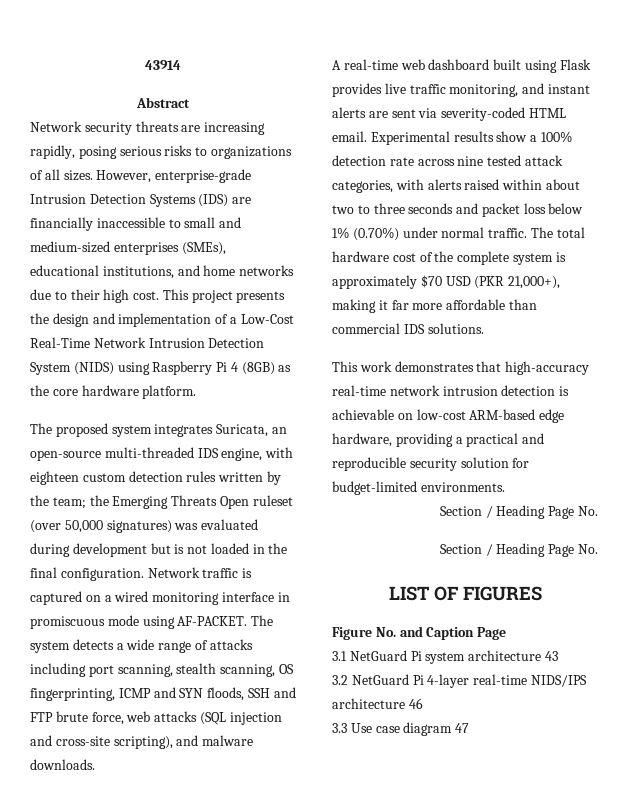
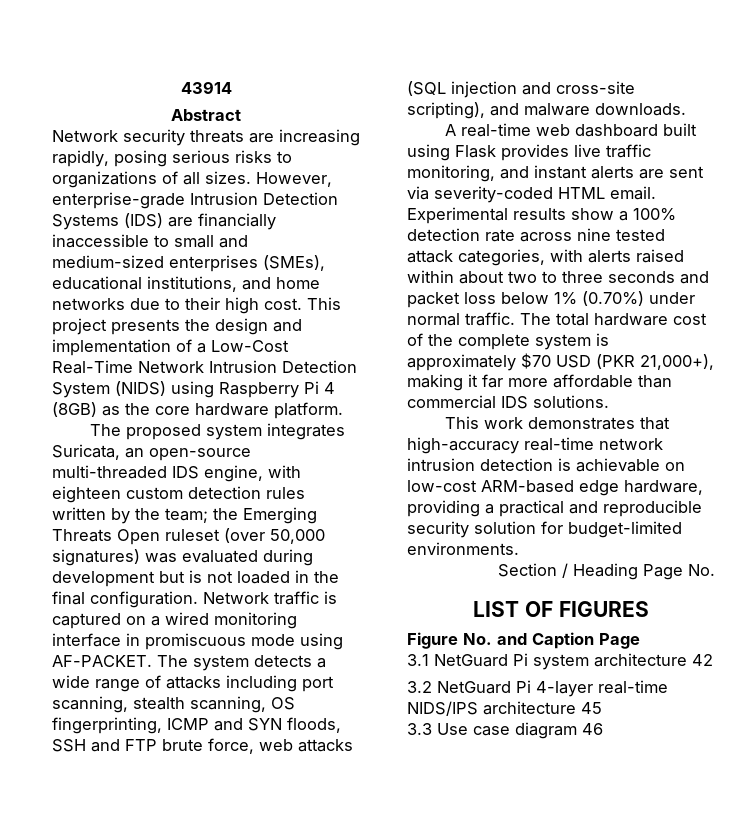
[439,543,598,557] // Section / Heading Page No. -> (715, 570) none
[544,651,558,661] 43 -> [692,654,713,666] 42
[408,698,423,709] 46 -> [581,702,602,714] 45
[455,723,470,733] 47 -> [582,723,603,735] 46

